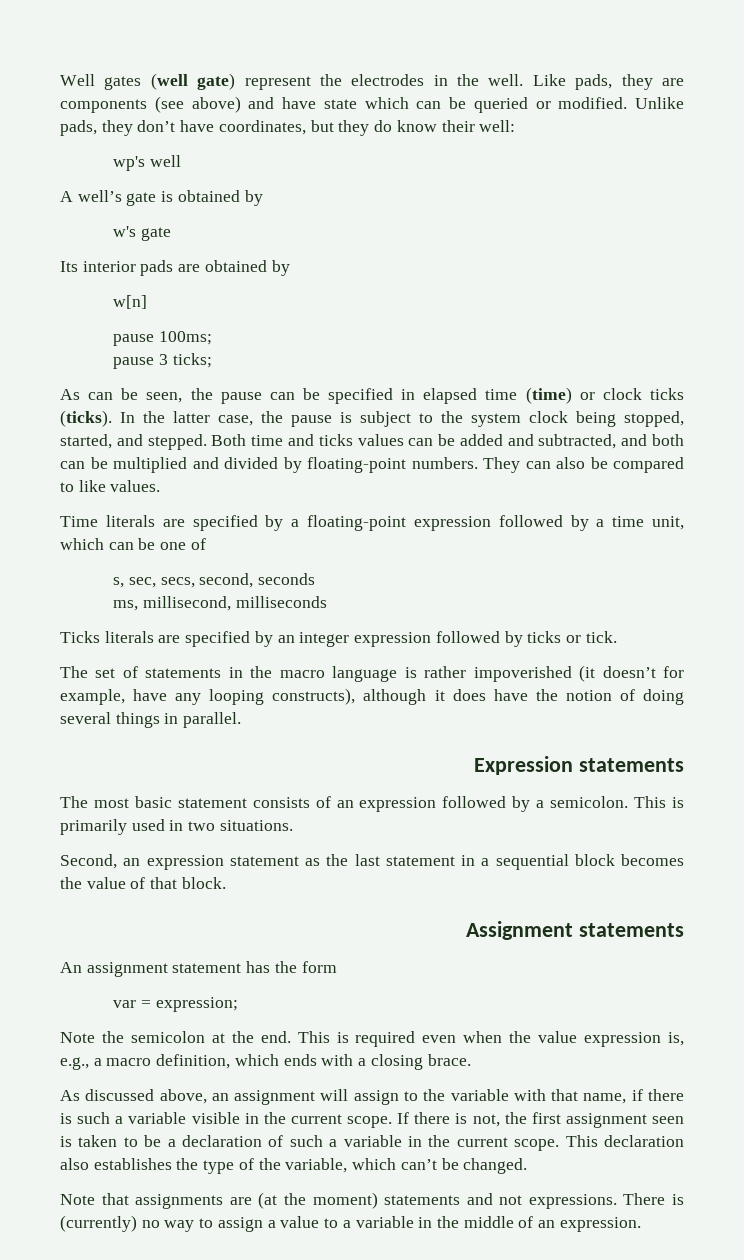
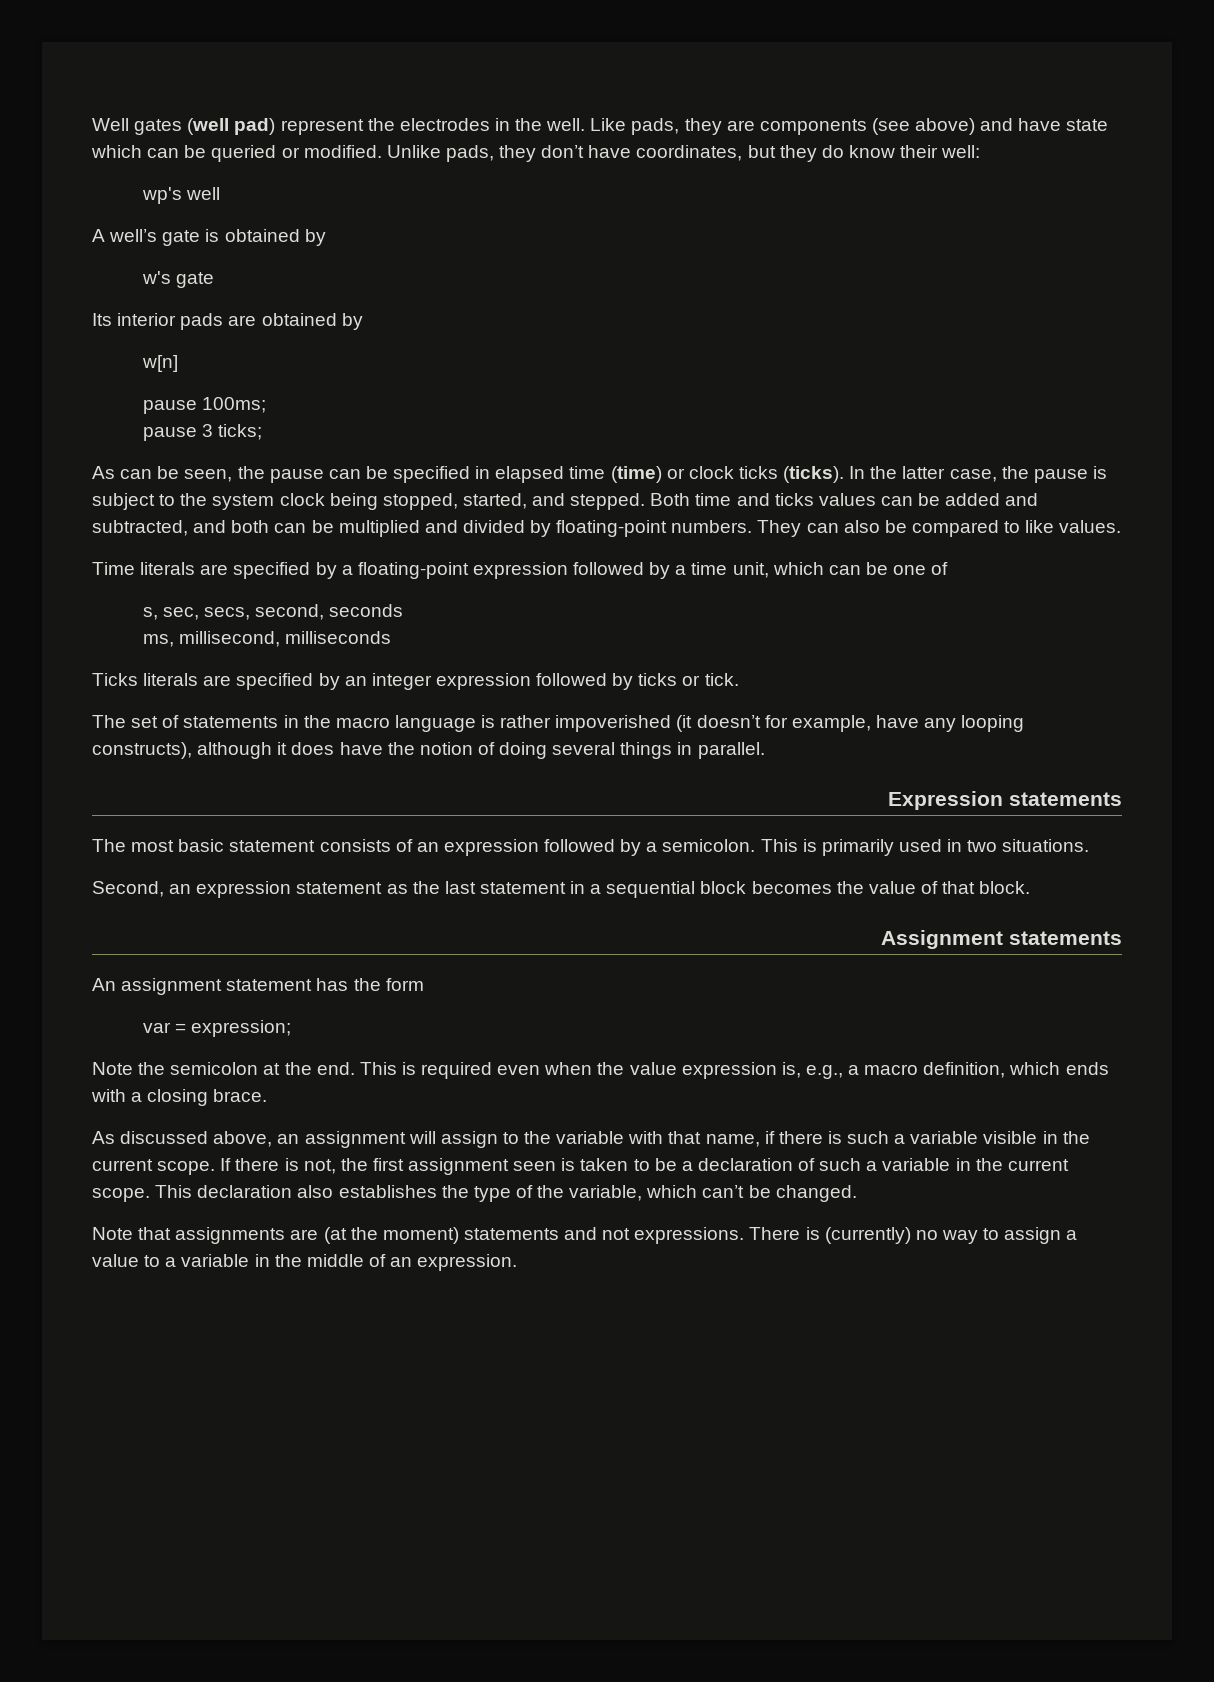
[197,73,236,90] gate) -> [234,118,276,135] pad)

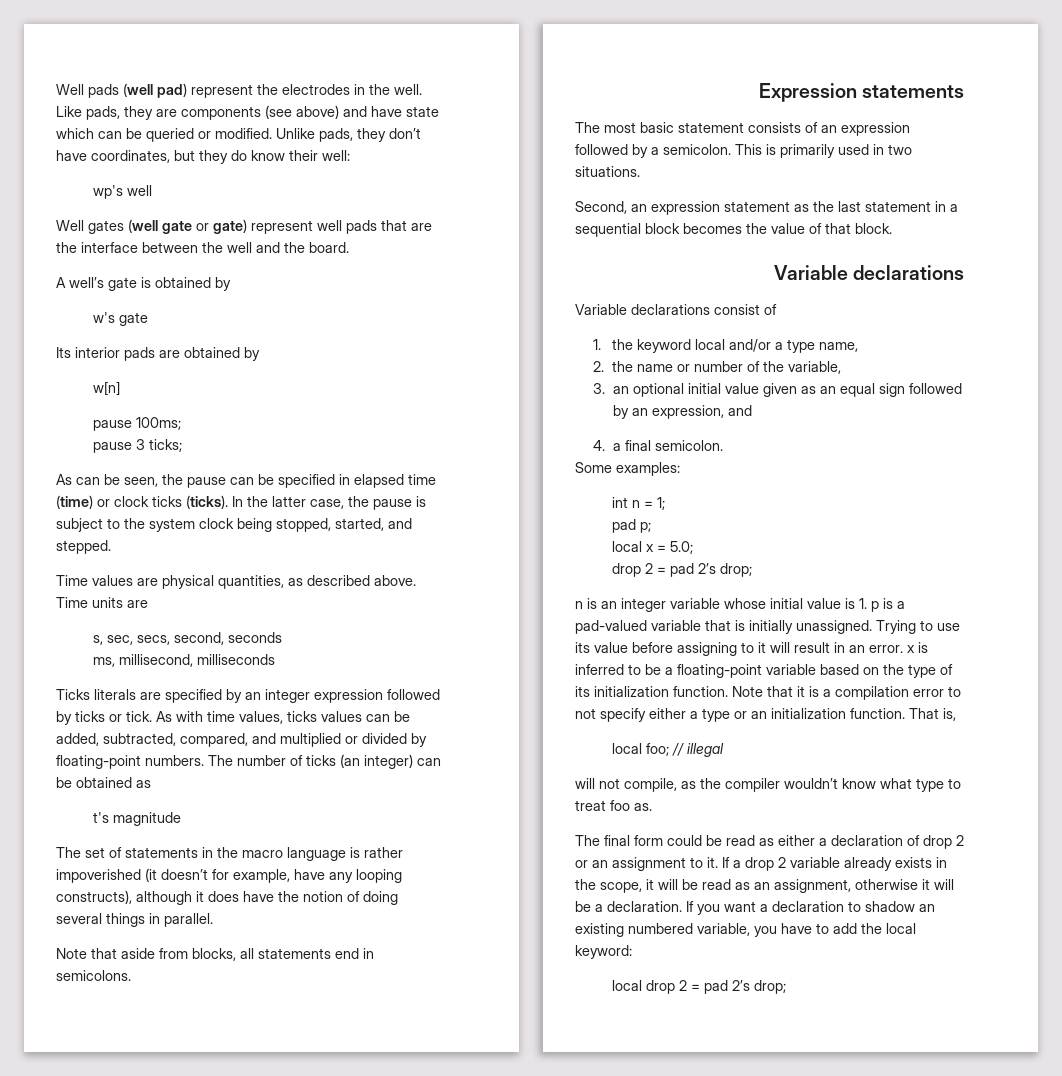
[92,118,183,135] Well gates -> [56,84,119,98] Well pads
(220, 193) none -> [56,219,432,234] [56,242,349,253] // Well gates (well gate or gate) represent well pads that are the interface between the well and the board.
[650,493,1039,506] [92,520,1122,537] [92,562,949,579] Both time and ticks values can be added and subtracted, and both can be multiplied and divided by floating-point numbers. They can also be compared to like values. // Time literals are specified by a floating-point expression followed by a time unit, which can be one of -> [56,575,416,589] [56,597,148,608] // Time values are physical quantities, as described above. Time units are
(739, 679) none -> [156,711,410,724] [56,733,427,747] [56,754,441,769] [56,777,151,788] [92,812,181,826] As with time values, ticks values can be added, subtracted, compared, and multiplied or divided by floating-point numbers. The number of ticks (an integer) can be obtained as // t's magnitude
(765, 750) none -> [56,948,374,961] [56,970,131,981] // Note that aside from blocks, all statements end in semicolons.
[881,930,1122,949] [92,978,424,995] [142,1020,291,1037] [92,1062,1109,1079] [91,1089,268,1106] [92,1131,1090,1148] [92,1158,1069,1175] [92,1185,857,1202] [92,1227,1078,1244] [92,1254,518,1271] Assignment statements // An assignment statement has the form // var = expression; // Note the semicolon at the end. This is required even when the value expression is, e.g., a macro definition, which ends with a closing brace. // As discussed above, an assignment will assign to the variable with that name, if there is such a variable visible in the current scope. If there is not, the first assignment seen is taken to be a declaration of such a variable in the current scope. This declaration also establishes the type of the variable, which can’t be changed. // Note that assignments are (at the moment) statements and not expressions. There is (currently) no way to assign a value to a variable in the middle of an expression. -> [773,265,964,280] [575,304,777,315] [593,339,858,353] [593,361,841,374] [593,383,962,397] [612,405,752,419] [593,440,723,451] [575,462,680,476] [611,497,665,510] [611,519,651,533] [611,541,693,554] [611,563,752,577] [575,598,905,612] [575,620,960,634] [575,642,928,656] [575,664,953,678] [575,686,961,700] [575,708,956,722] [611,743,724,757] [575,778,961,792] [575,800,652,811] [575,835,964,849] [575,857,947,871] [575,879,954,893] [575,901,935,915] [575,923,916,937] [575,945,632,959] [611,980,786,994] Variable declarations // Variable declarations consist of // 1. the keyword local and/or a type name, // 2. the name or number of the variable, // 3. an optional initial value given as an equal sign followed by an expression, and // 4. a final semicolon. // Some examples: // int n = 1; // pad p; // local x = 5.0; // drop 2 = pad 2’s drop; // n is an integer variable whose initial value is 1. p is a pad-valued variable that is initially unassigned. Trying to use its value before assigning to it will result in an error. x is inferred to be a floating-point variable based on the type of its initialization function. Note that it is a compilation error to not specify either a type or an initialization function. That is, // local foo; // illegal // will not compile, as the compiler wouldn’t know what type to treat foo as. // The final form could be read as either a declaration of drop 2 or an assignment to it. If a drop 2 variable already exists in the scope, it will be read as an assignment, otherwise it will be a declaration. If you want a declaration to shadow an existing numbered variable, you have to add the local keyword: // local drop 2 = pad 2’s drop;

